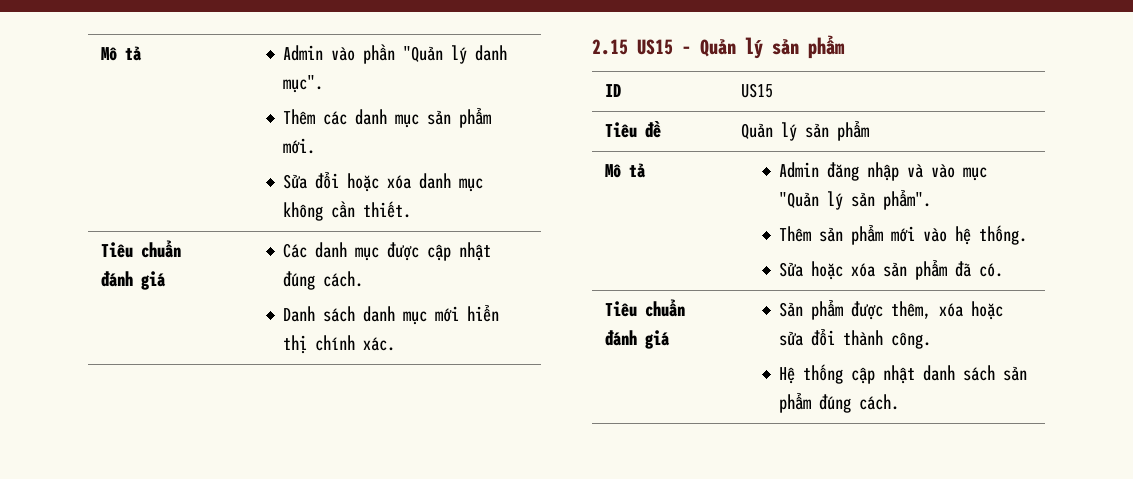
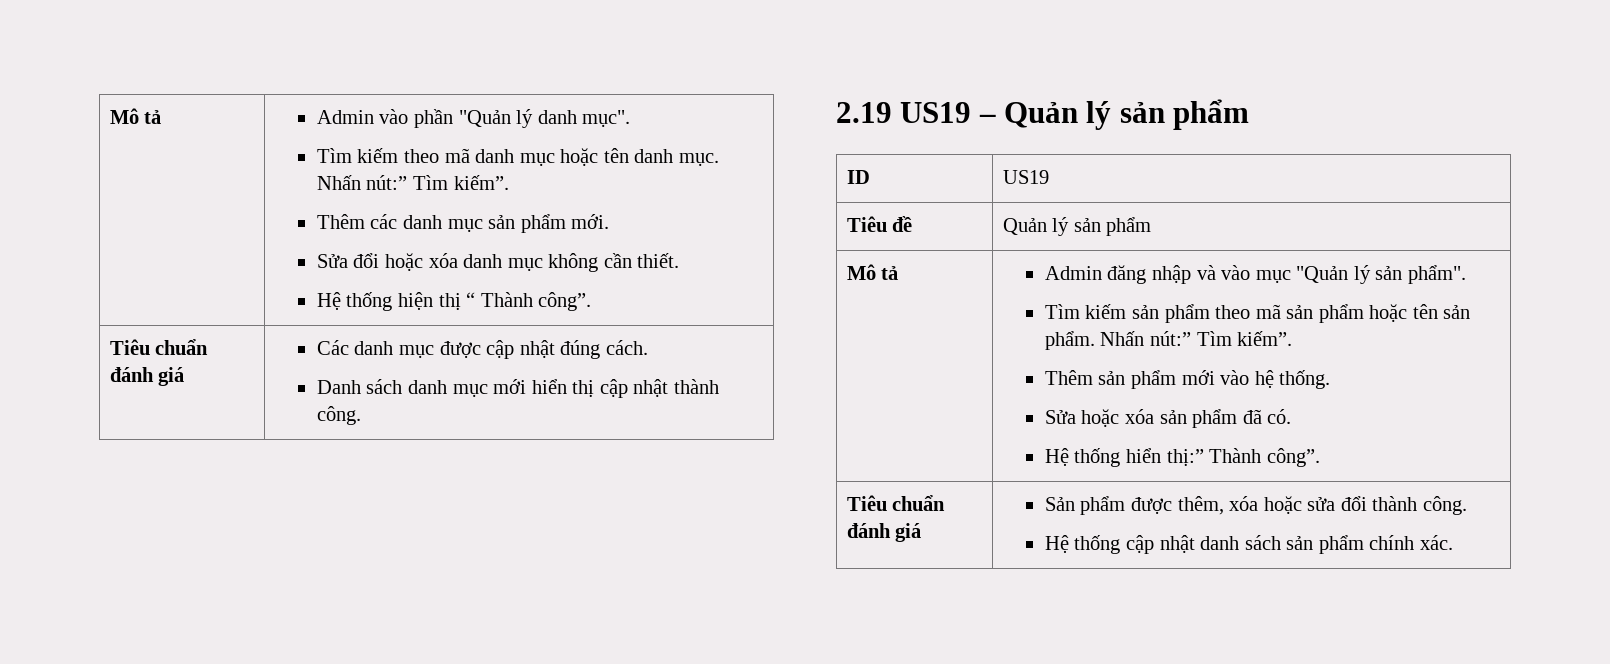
(324, 84) none -> [316,148,719,166] [316,175,509,190] // Tìm kiếm theo mã danh mục hoặc tên danh mục. Nhấn nút:” Tìm kiếm”.
(412, 209) none -> [316,292,592,311] // Hệ thống hiện thị “ Thành công”.
[315,335,396,351] [592,39,673,55] chính xác. // 2.15 US15 -> [599,379,719,398] [316,406,361,425] [836,102,972,123] cập nhật thành công. // 2.19 US19
[740,83,773,98] US15 -> [1002,170,1049,184] US19
(932, 199) none -> [1044,304,1471,323] [1044,331,1293,350] // Tìm kiếm sản phẩm theo mã sản phẩm hoặc tên sản phẩm. Nhấn nút:” Tìm kiếm”.
(1004, 270) none -> [1044,448,1320,467] // Hệ thống hiển thị:” Thành công”.
[819,394,900,413] đúng cách. -> [1369,535,1453,550] chính xác.

